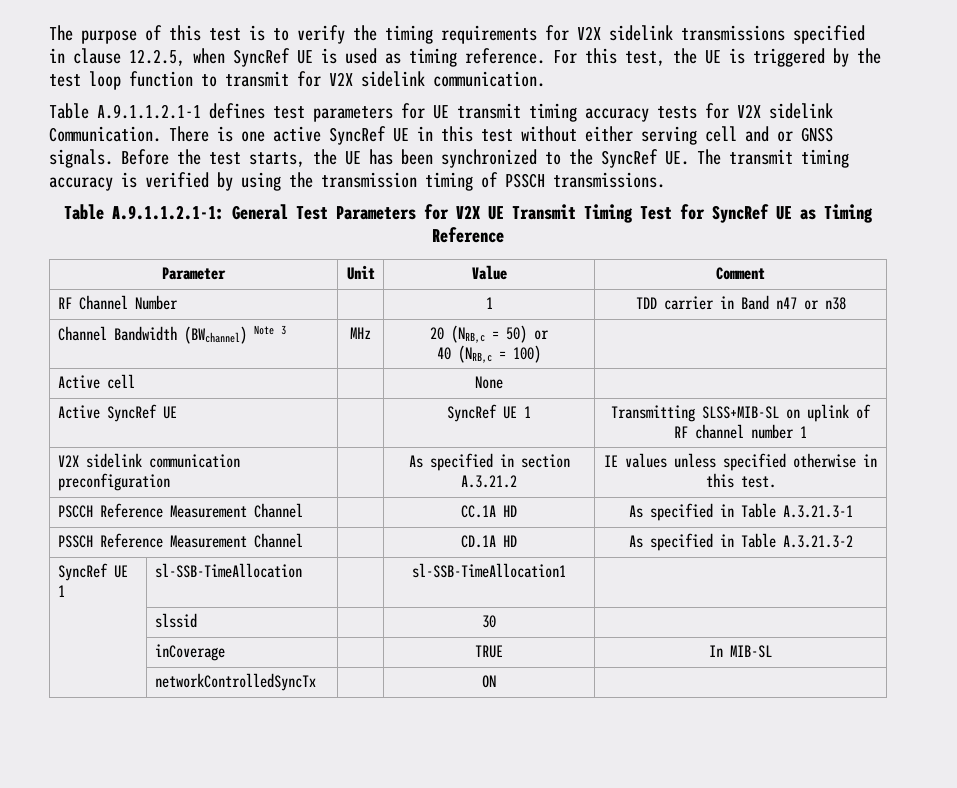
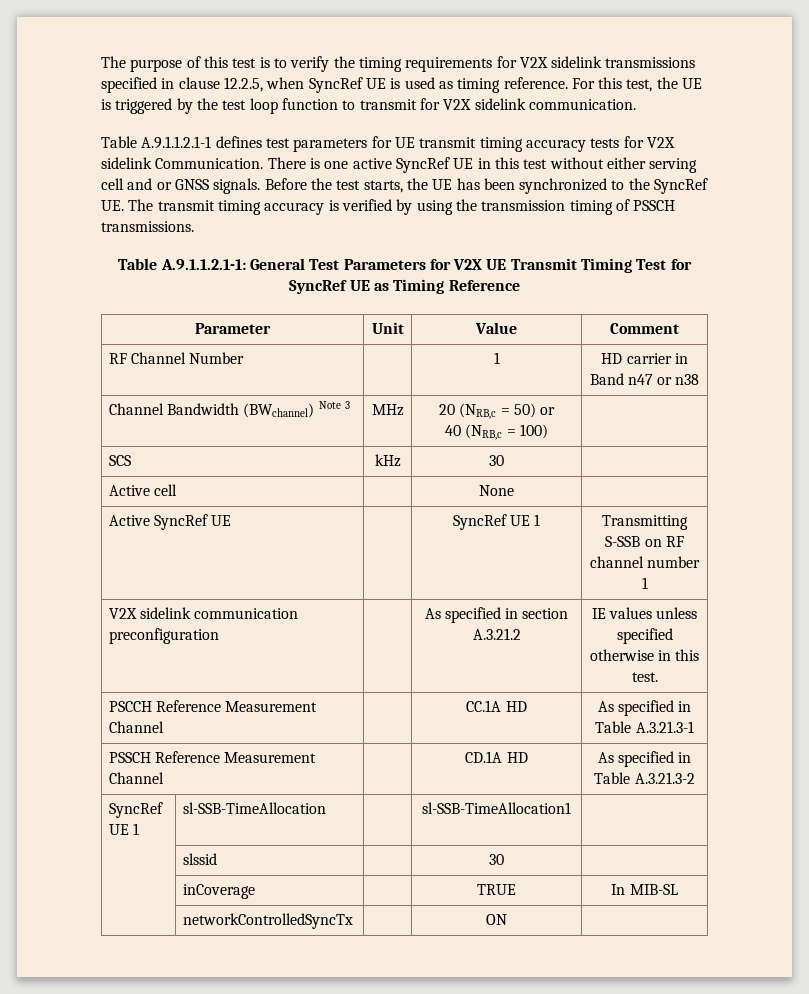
[635,297,657,309] TDD -> [601,353,623,364] HD
(541, 354) none -> [108,455,131,466] [374,454,401,467] [489,455,504,466] // SCS | kHz | 30 |
[702,404,871,422] SLSS+MIB-SL on uplink of -> [605,536,662,547] S-SSB on

